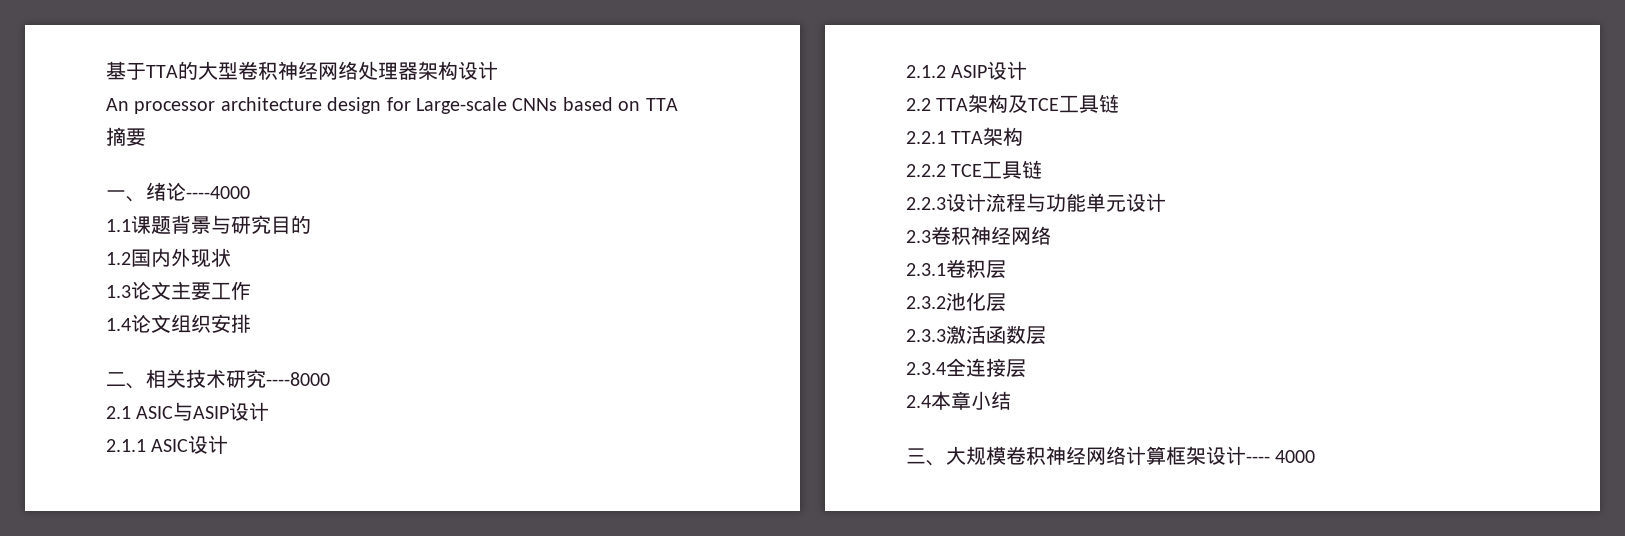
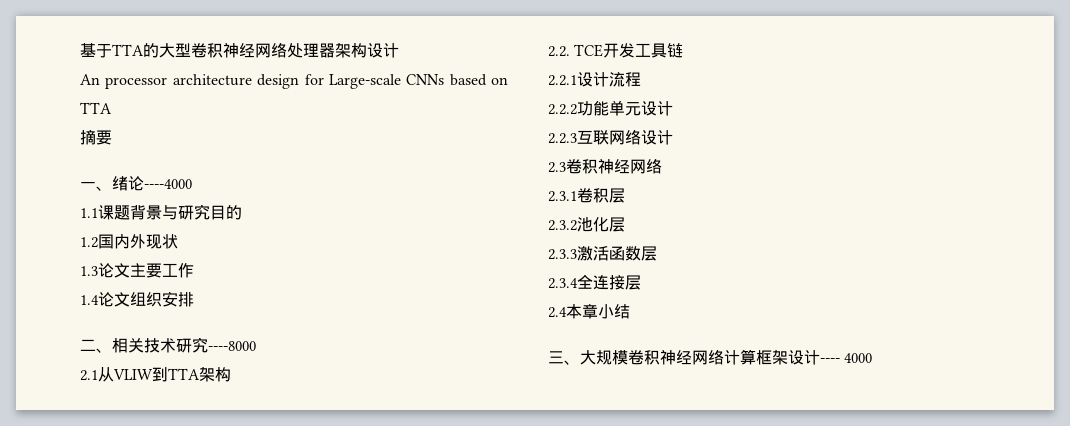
[136,402,270,421] [106,435,229,454] [906,61,1028,80] [906,94,1060,113] ASIC与ASIP设计 // 2.1.1 ASIC设计 // 2.1.2 ASIP设计 // 2.2 TTA架构及TCE -> [98,367,231,382] [548,43,636,58] 从VLIW到TTA架构 // 2.2. TCE开发
[951,127,1024,146] [906,160,1043,179] [906,197,946,210] TTA架构 // 2.2.2 TCE工具链 // 2.2.3 -> (577, 80) none
[1026,193,1046,212] 与 -> [548,104,577,115] // 2.2.2
(1166, 202) none -> [548,130,673,145] // 2.2.3互联网络设计

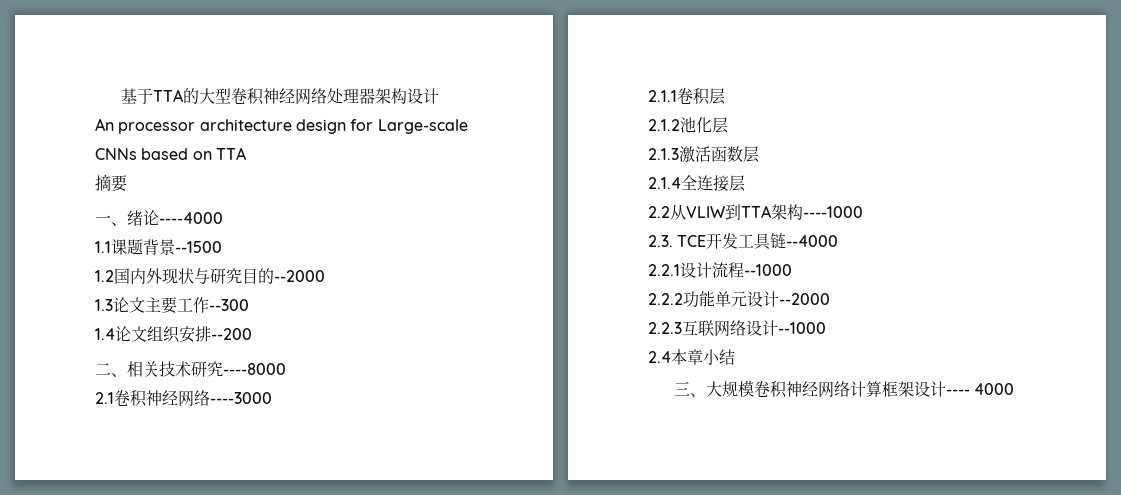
[162,204,242,220] 与研究目的 -> [175,241,222,253] --1500
(178, 241) none -> [194,268,325,284] 与研究目的--2000
(194, 270) none -> [209,299,249,311] --300
(194, 299) none -> [211,328,252,340] --200
(98, 375) none -> [114,390,272,407] [648,88,725,105] [648,117,728,134] [648,146,759,163] [648,175,745,192] [648,206,670,218] 卷积神经网络----3000 // 2.1.1卷积层 // 2.1.2池化层 // 2.1.3激活函数层 // 2.1.4全连接层 // 2.2
[548,46,570,57] // 2.2. -> [803,206,863,218] [648,235,673,247] ----1000 // 2.3.
(684, 50) none -> [786,235,839,247] --4000
(641, 79) none -> [744,264,792,276] --1000
(673, 108) none -> [779,293,830,305] --2000
[548,158,662,174] [548,188,625,203] [548,217,625,232] [548,246,657,261] [548,274,641,290] // 2.3卷积神经网络 // 2.3.1卷积层 // 2.3.2池化层 // 2.3.3激活函数层 // 2.3.4全连接层 -> [778,322,826,334] --1000

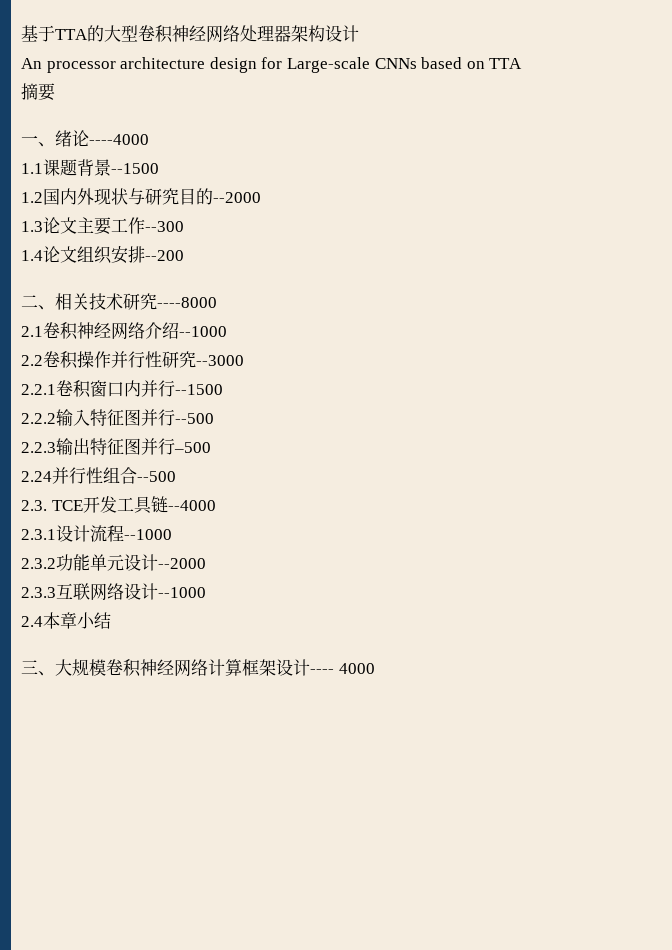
[210,392,272,404] [648,88,725,105] [648,117,728,134] [648,146,759,163] [648,175,745,192] [648,204,863,220] ----3000 // 2.1.1卷积层 // 2.1.2池化层 // 2.1.3激活函数层 // 2.1.4全连接层 // 2.2从VLIW到TTA架构----1000 -> [145,322,227,339] [21,351,244,369] [21,380,223,398] [21,409,214,427] [21,438,211,456] [21,467,176,484] 介绍--1000 // 2.2卷积操作并行性研究--3000 // 2.2.1卷积窗口内并行--1500 // 2.2.2输入特征图并行--500 // 2.2.3输出特征图并行–500 // 2.24并行性组合--500
[648,264,680,276] 2.2.1 -> [21,529,56,540] 2.3.1
[648,293,683,305] 2.2.2 -> [21,558,56,569] 2.3.2
[648,322,682,334] 2.2.3 -> [21,587,56,598] 2.3.3

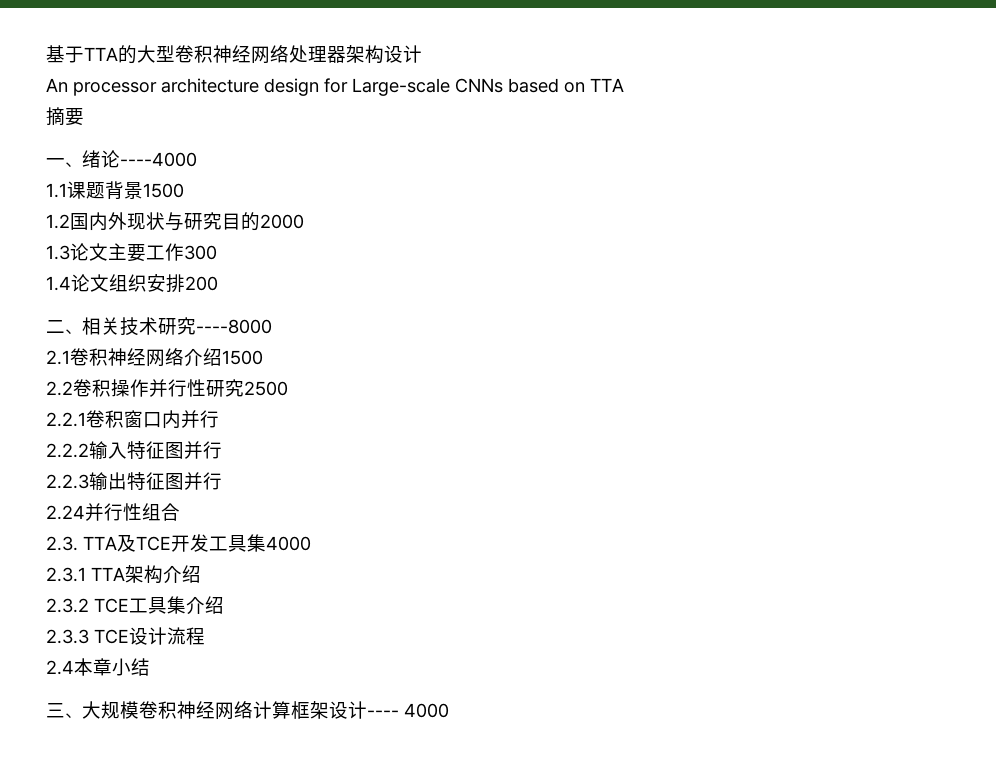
[111,163,159,174] --1500 -> [143,183,184,198] 1500
[213,192,261,203] --2000 -> [260,214,304,229] 2000
[145,221,184,232] --300 -> [184,245,217,260] 300
[145,250,184,261] --200 -> [185,276,218,291] 200
[179,326,227,337] --1000 -> [222,350,263,365] 1500
[196,355,244,366] --3000 -> [244,381,288,396] 2500
[175,384,223,395] --1500 -> (219, 419) none
[175,413,214,424] --500 -> (222, 450) none
[174,442,211,453] –500 -> (222, 481) none
[137,471,176,482] --500 -> (180, 512) none
(47, 505) none -> [83,534,136,552] TTA及
[150,496,216,513] 链--4000 -> [247,534,311,552] 集4000
[56,525,172,542] [21,554,206,571] [21,583,206,601] 设计流程--1000 // 2.3.2功能单元设计--2000 // 2.3.3互联网络设计--1000 -> [91,565,201,584] [46,596,224,614] [46,627,205,645] TTA架构介绍 // 2.3.2 TCE工具集介绍 // 2.3.3 TCE设计流程

